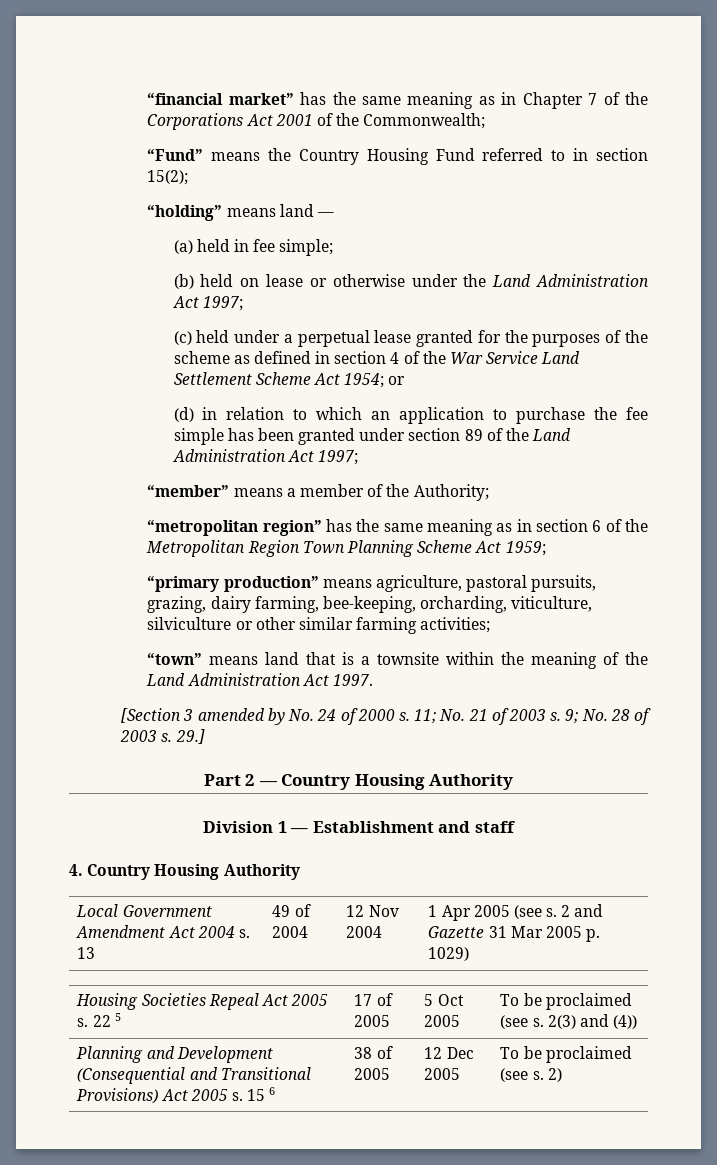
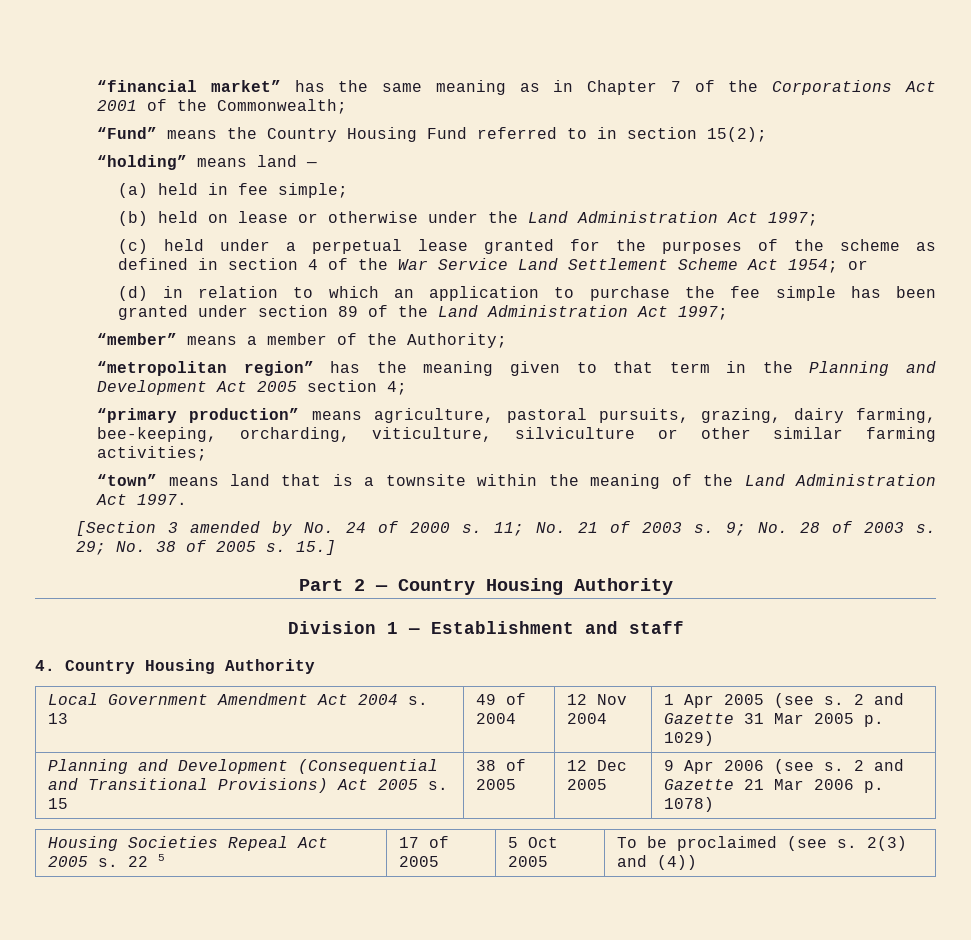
[383,519,648,536] [146,540,546,557] same meaning as in section 6 of the Metropolitan Region Town Planning Scheme Act 1959; -> [423,361,937,376] [97,380,408,395] meaning given to that term in the Planning and Development Act 2005 section 4;
[175,729,205,744] 29.] -> [76,540,337,555] 29; No. 38 of 2005 s. 15.]
(470, 954) none -> [47,759,438,774] [47,778,448,793] [47,798,68,809] [475,759,526,771] [475,779,516,790] [566,760,627,771] [566,779,607,790] [663,759,904,774] [663,779,884,793] [663,797,714,812] // Planning and Development (Consequential and Transitional Provisions) Act 2005 s. 15 | 38 of 2005 | 12 Dec 2005 | 9 Apr 2006 (see s. 2 and Gazette 21 Mar 2006 p. 1078)
[76,1046,273,1063] [77,1067,311,1084] [76,1087,276,1104] [354,1046,393,1059] [354,1068,391,1080] [424,1047,474,1059] [424,1068,461,1080] [500,1046,632,1063] [500,1068,562,1082] // Planning and Development (Consequential and Transitional Provisions) Act 2005 s. 15 6 | 38 of 2005 | 12 Dec 2005 | To be proclaimed (see s. 2) -> (697, 862) none

